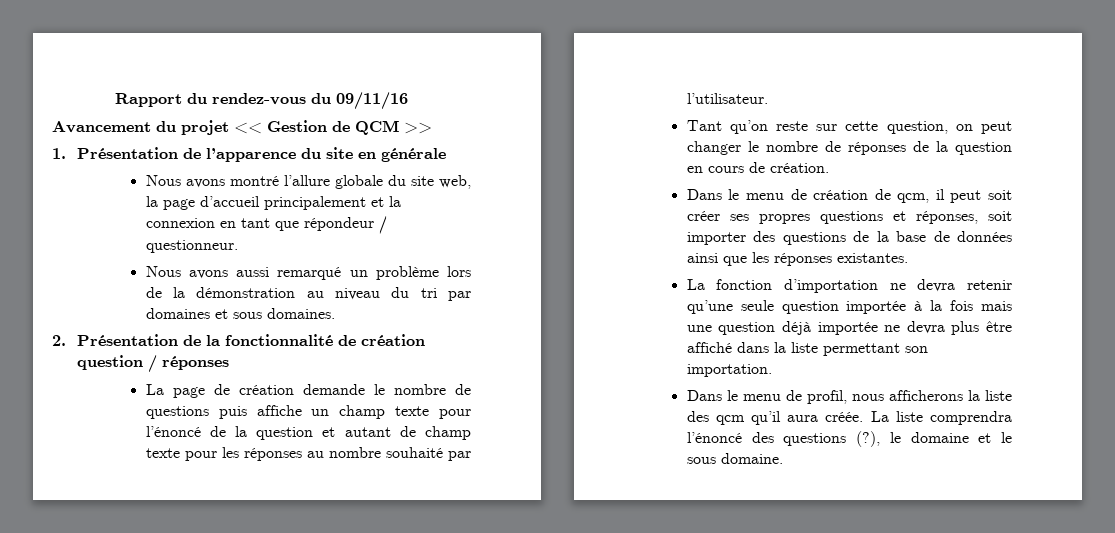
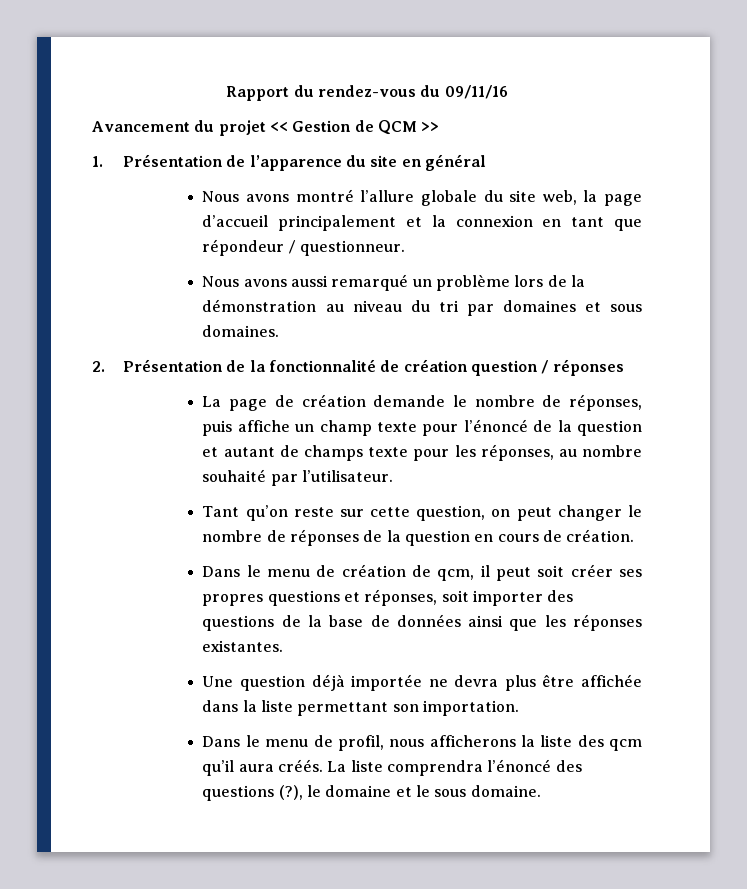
[381,148,447,162] générale -> [424,154,486,171] général
[145,406,209,419] questions -> [569,394,643,411] réponses,
[425,426,471,440] champ -> [303,445,363,461] champs
[243,448,302,461] réponses -> [480,444,554,461] réponses,
[686,279,1012,293] [686,300,1012,314] [686,325,712,332] La fonction d’importation ne devra retenir qu’une seule question importée à la fois mais une -> [202,676,234,687] Une
[686,342,732,353] affiché -> [580,674,642,687] affichée
[825,412,864,422] créée. -> [278,759,324,772] créés.

